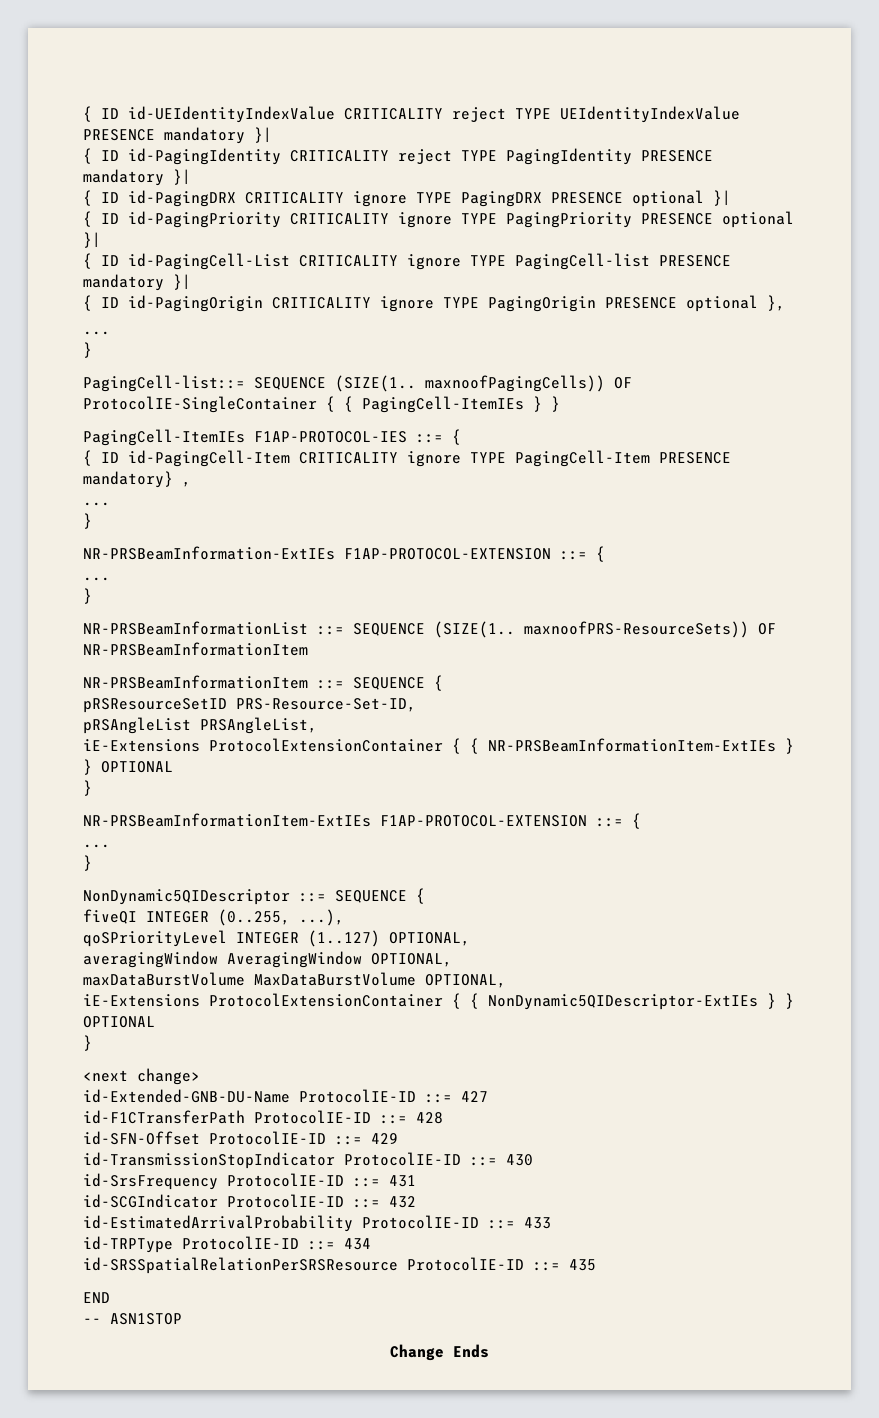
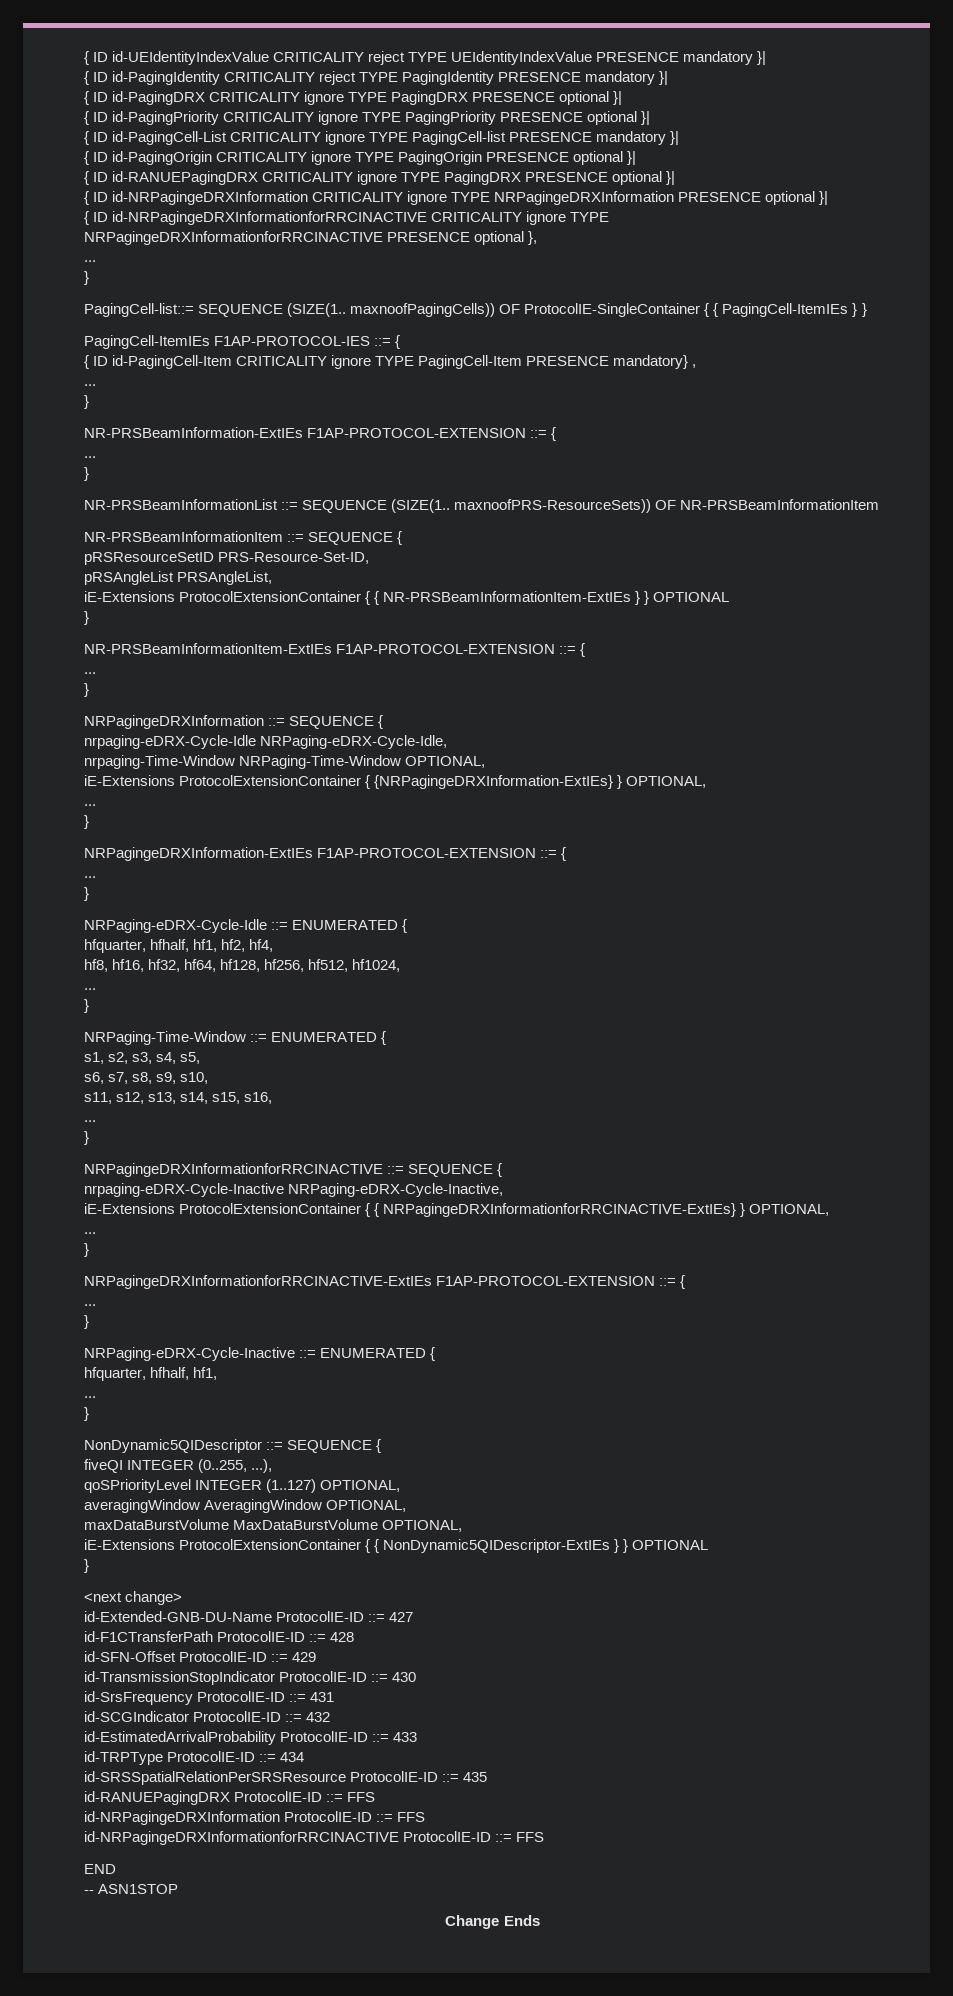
(758, 303) none -> [627,151,637,165] [84,171,676,185] [84,191,829,205] [84,211,610,225] [84,231,525,245] }| // { ID id-RANUEPagingDRX CRITICALITY ignore TYPE PagingDRX PRESENCE optional }| // { ID id-NRPagingeDRXInformation CRITICALITY ignore TYPE NRPagingeDRXInformation PRESENCE optional }| // { ID id-NRPagingeDRXInformationforRRCINACTIVE CRITICALITY ignore TYPE NRPagingeDRXInformationforRRCINACTIVE PRESENCE optional
(92, 863) none -> [84,715,384,729] [84,735,448,749] [84,755,486,769] [84,775,707,789] [84,804,96,806] [84,815,89,829] [84,847,567,861] [84,876,96,878] [84,887,89,901] [84,919,408,933] [84,939,274,953] [84,959,401,972] [84,988,96,990] [84,999,89,1013] [84,1031,387,1045] [84,1052,201,1064] [84,1072,209,1084] [84,1092,273,1104] [84,1120,96,1122] [84,1131,89,1145] [84,1163,503,1177] [84,1183,504,1197] [84,1203,830,1217] [84,1232,96,1234] [84,1243,89,1257] [84,1275,686,1289] [84,1304,96,1306] [84,1315,89,1329] [84,1347,436,1361] [84,1367,218,1381] [84,1396,96,1398] [84,1407,89,1421] // NRPagingeDRXInformation ::= SEQUENCE { // nrpaging-eDRX-Cycle-Idle NRPaging-eDRX-Cycle-Idle, // nrpaging-Time-Window NRPaging-Time-Window OPTIONAL, // iE-Extensions ProtocolExtensionContainer { {NRPagingeDRXInformation-ExtIEs} } OPTIONAL, // ... // } // NRPagingeDRXInformation-ExtIEs F1AP-PROTOCOL-EXTENSION ::= { // ... // } // NRPaging-eDRX-Cycle-Idle ::= ENUMERATED { // hfquarter, hfhalf, hf1, hf2, hf4, // hf8, hf16, hf32, hf64, hf128, hf256, hf512, hf1024, // ... // } // NRPaging-Time-Window ::= ENUMERATED { // s1, s2, s3, s4, s5, // s6, s7, s8, s9, s10, // s11, s12, s13, s14, s15, s16, // ... // } // NRPagingeDRXInformationforRRCINACTIVE ::= SEQUENCE { // nrpaging-eDRX-Cycle-Inactive NRPaging-eDRX-Cycle-Inactive, // iE-Extensions ProtocolExtensionContainer { { NRPagingeDRXInformationforRRCINACTIVE-ExtIEs} } OPTIONAL, // ... // } // NRPagingeDRXInformationforRRCINACTIVE-ExtIEs F1AP-PROTOCOL-EXTENSION ::= { // ... // } // NRPaging-eDRX-Cycle-Inactive ::= ENUMERATED { // hfquarter, hfhalf, hf1, // ... // }
(596, 1265) none -> [84,1791,376,1805] [84,1811,426,1825] [84,1831,545,1845] // id-RANUEPagingDRX ProtocolIE-ID ::= FFS // id-NRPagingeDRXInformation ProtocolIE-ID ::= FFS // id-NRPagingeDRXInformationforRRCINACTIVE ProtocolIE-ID ::= FFS

